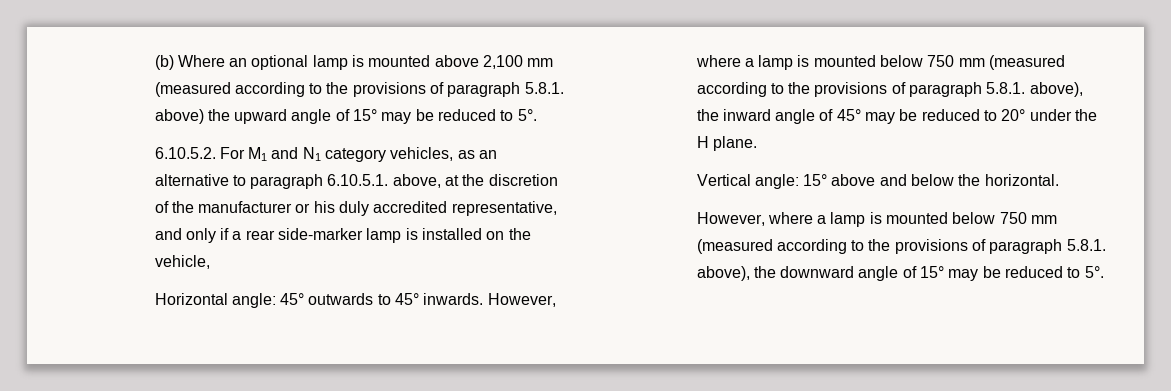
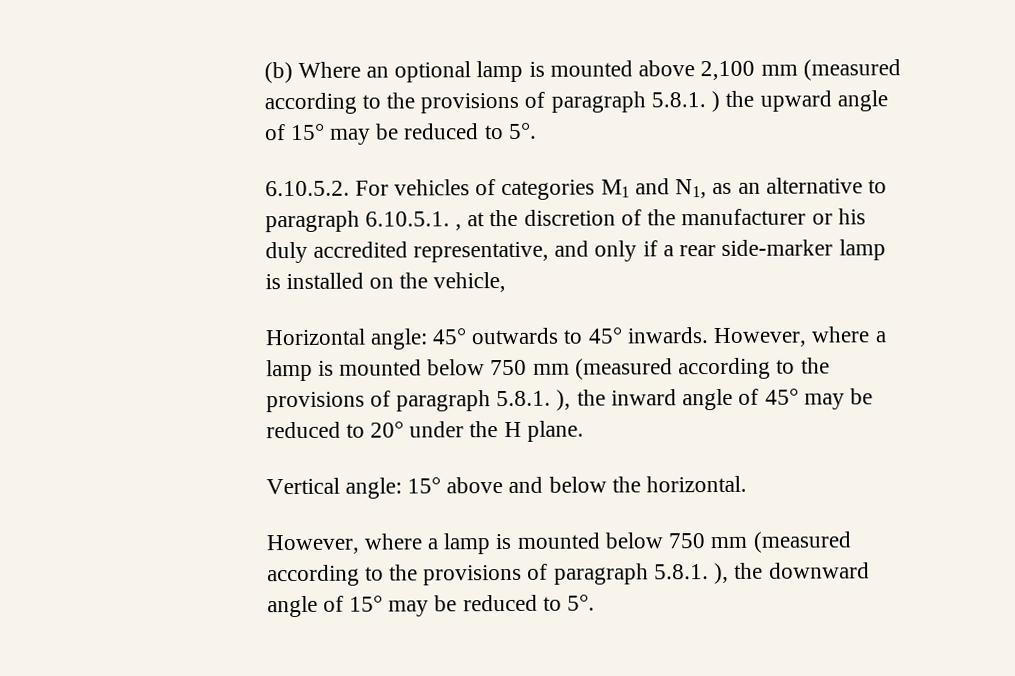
[154,109,204,124] above) -> [711,90,721,113] )
[248,147,454,162] M1 and N1 category vehicles, -> [394,178,708,201] vehicles of categories M1 and N1,
[392,174,441,188] above, -> [455,224,463,231] ,
[1029,82,1083,97] above), -> [556,389,572,411] ),
[696,266,750,281] above), -> [714,562,730,585] ),

